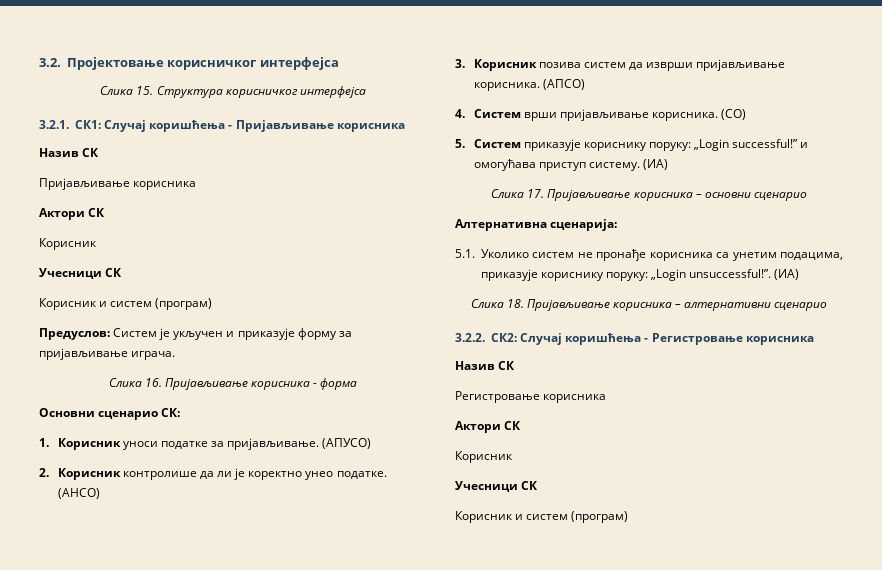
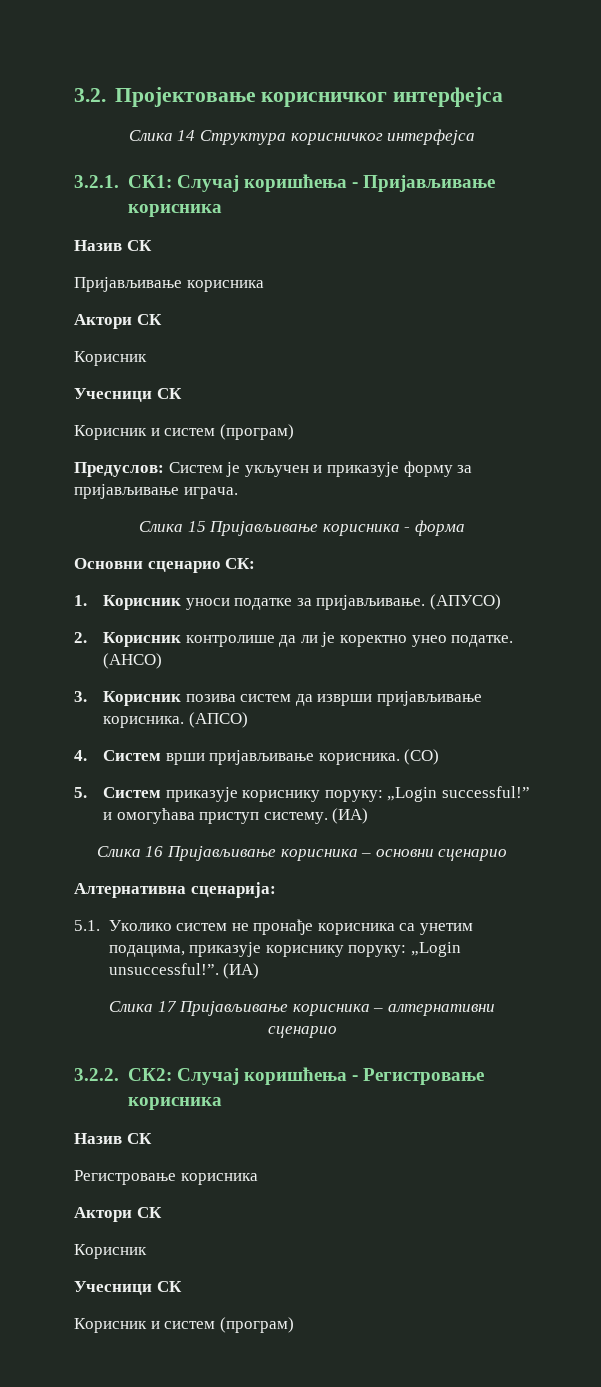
[136,86,154,95] 15. -> [177,130,196,141] 14
[144,378,162,387] 16. -> [187,521,206,532] 15
[527,189,545,198] 17. -> [145,846,164,857] 16
[506,299,524,308] 18. -> [157,1001,177,1012] 17

